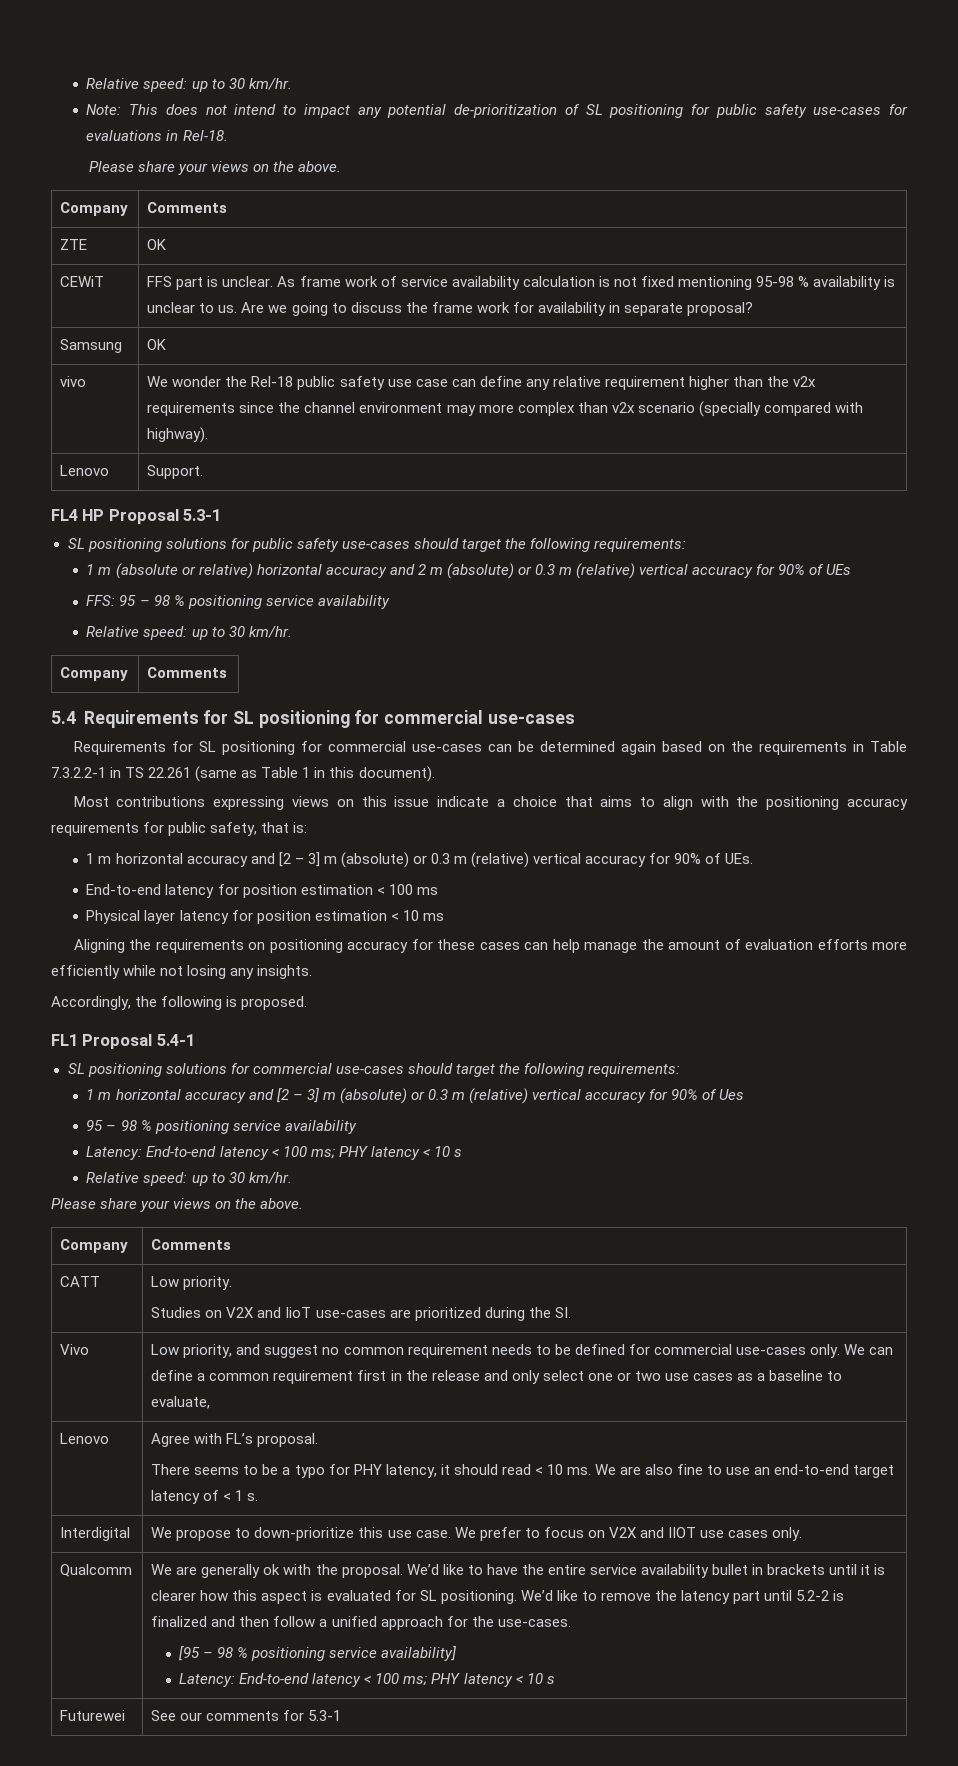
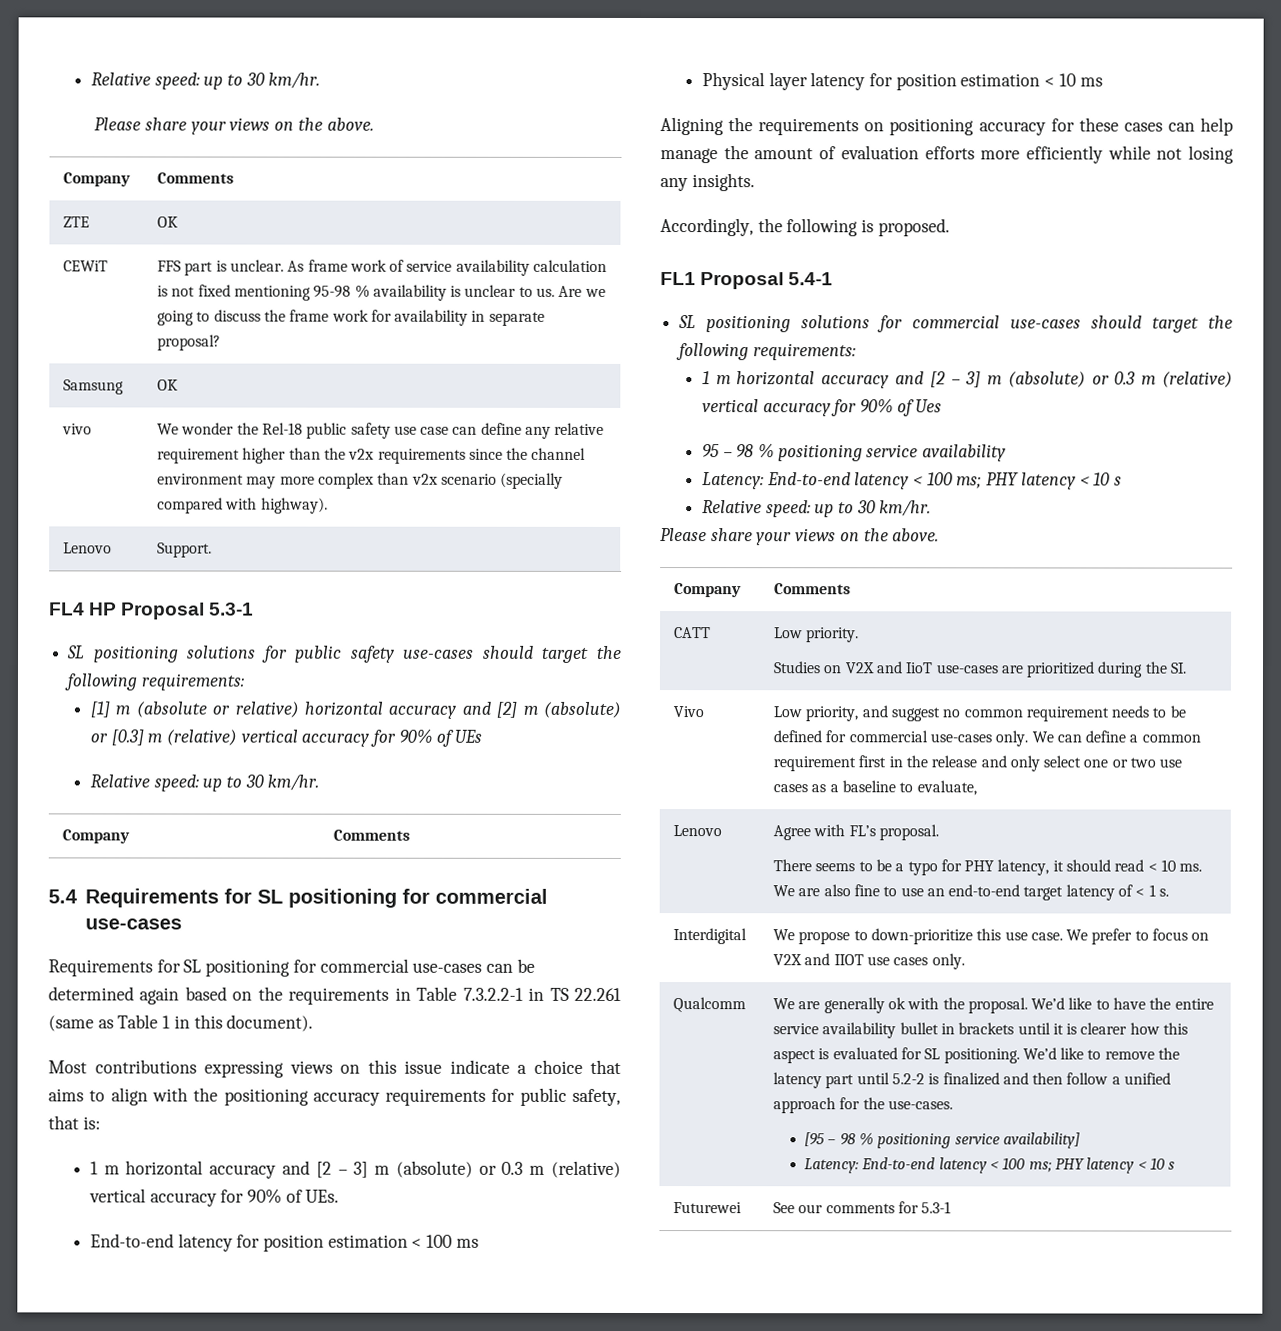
[86,78,292,92] [86,104,908,118] [86,130,228,141] Relative speed: up to 30 km/hr. // Note: This does not intend to impact any potential de-prioritization of SL positioning for public safety use-cases for evaluations in Rel-18. -> [90,72,321,90] Relative speed: up to 30 km/hr.
[86,564,95,575] 1 -> [89,701,110,718] [1]
[417,563,556,579] 2 m (absolute) or 0.3 -> [496,701,621,718] [89,729,144,746] [2] m (absolute) or [0.3]
[86,595,390,609] // FFS: 95 – 98 % positioning service availability -> (483, 736) none

